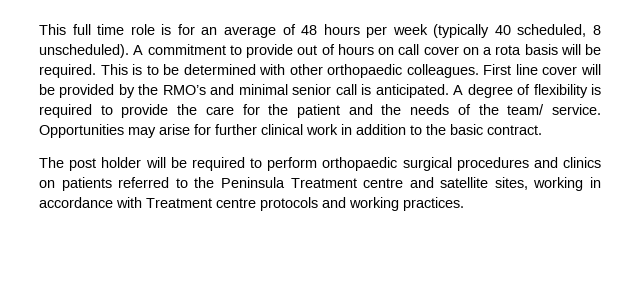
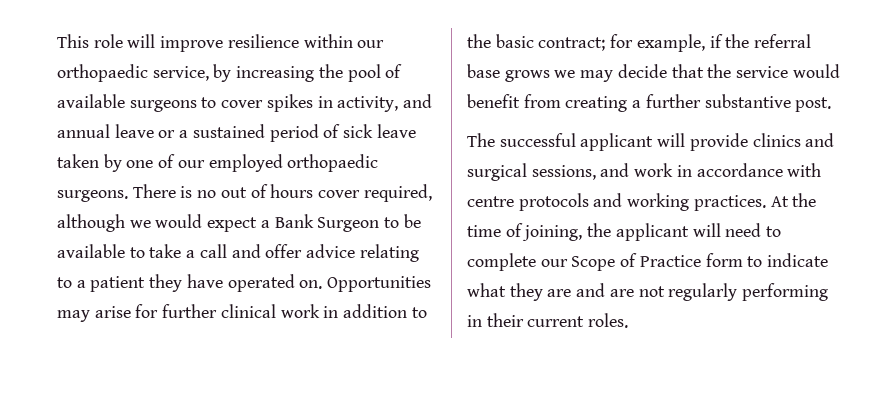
[39,24,601,38] [39,44,601,58] [39,64,602,78] [39,84,601,98] [39,104,602,118] This full time role is for an average of 48 hours per week (typically 40 scheduled, 8 unscheduled). A commitment to provide out of hours on call cover on a rota basis will be required. This is to be determined with other orthopaedic colleagues. First line cover will be provided by the RMO’s and minimal senior call is anticipated. A degree of flexibility is required to provide the care for the patient and the needs of the team/ service. -> [57,34,385,52] [57,64,403,82] [57,94,433,112] [57,124,416,142] [57,154,379,172] [57,184,432,202] [57,214,421,232] [57,244,419,262] [57,274,323,292] This role will improve resilience within our orthopaedic service, by increasing the pool of available surgeons to cover spikes in activity, and annual leave or a sustained period of sick leave taken by one of our employed orthopaedic surgeons. There is no out of hours cover required, although we would expect a Bank Surgeon to be available to take a call and offer advice relating to a patient they have operated on.
[487,125,542,135] [39,157,601,171] [39,177,584,191] contract. // The post holder will be required to perform orthopaedic surgical procedures and clinics on patients referred to the Peninsula Treatment centre and satellite sites, working -> [538,34,812,52] [467,64,840,82] [467,94,832,112] [467,133,835,151] [467,163,674,181] contract; for example, if the referral base grows we may decide that the service would benefit from creating a further substantive post. // The successful applicant will provide clinics and surgical sessions, and work
[146,198,212,208] Treatment -> (822, 170) none
(464, 204) none -> [770,193,817,207] [467,223,782,241] [467,253,829,271] [467,283,829,301] [467,313,629,328] At the time of joining, the applicant will need to complete our Scope of Practice form to indicate what they are and are not regularly performing in their current roles.

